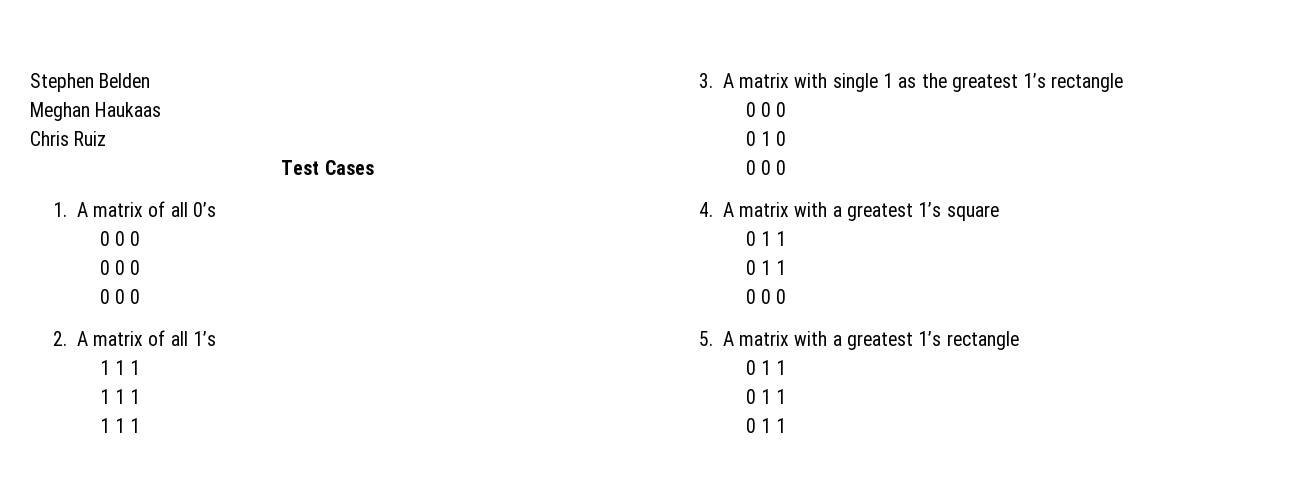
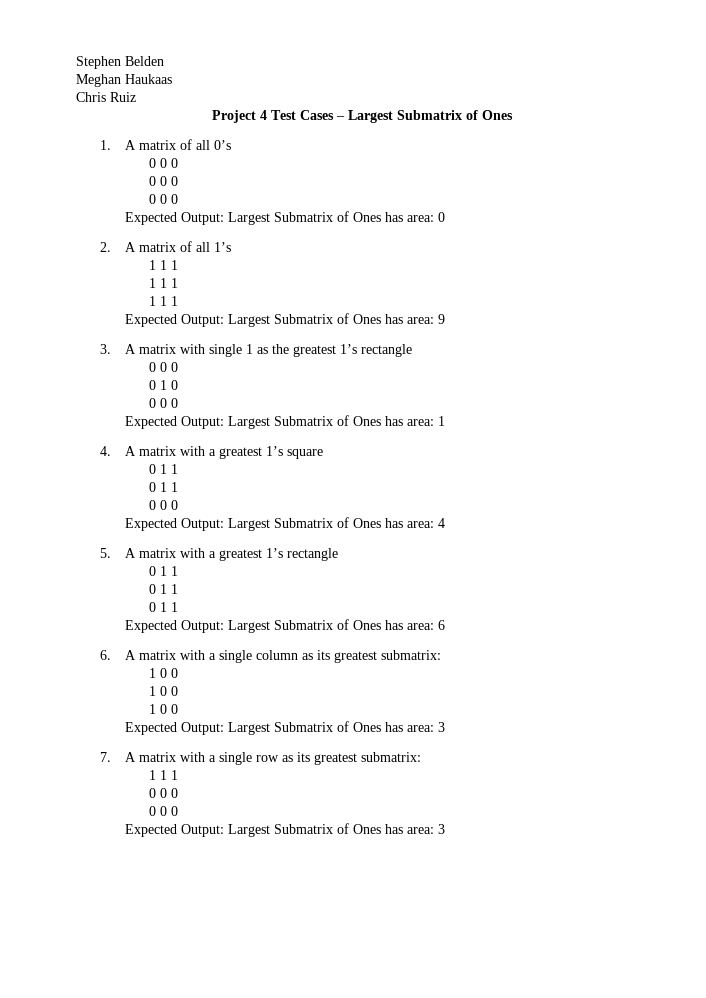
(107, 138) none -> [212,110,267,123] Project 4
(374, 167) none -> [336,110,513,123] – Largest Submatrix of Ones
(141, 296) none -> [124,211,445,225] // Expected Output: Largest Submatrix of Ones has area: 0
(141, 425) none -> [124,313,445,327] // Expected Output: Largest Submatrix of Ones has area: 9
(787, 167) none -> [124,415,445,429] // Expected Output: Largest Submatrix of Ones has area: 1
(787, 296) none -> [124,517,445,531] // Expected Output: Largest Submatrix of Ones has area: 4
(787, 425) none -> [124,619,445,633] [100,650,441,663] [149,668,179,678] [149,686,179,696] [149,704,179,714] [124,721,445,735] [100,752,421,765] [149,770,179,780] [149,788,179,798] [149,806,179,816] [124,823,445,837] // Expected Output: Largest Submatrix of Ones has area: 6 // 6. A matrix with a single column as its greatest submatrix: // 1 0 0 // 1 0 0 // 1 0 0 // Expected Output: Largest Submatrix of Ones has area: 3 // 7. A matrix with a single row as its greatest submatrix: // 1 1 1 // 0 0 0 // 0 0 0 // Expected Output: Largest Submatrix of Ones has area: 3

